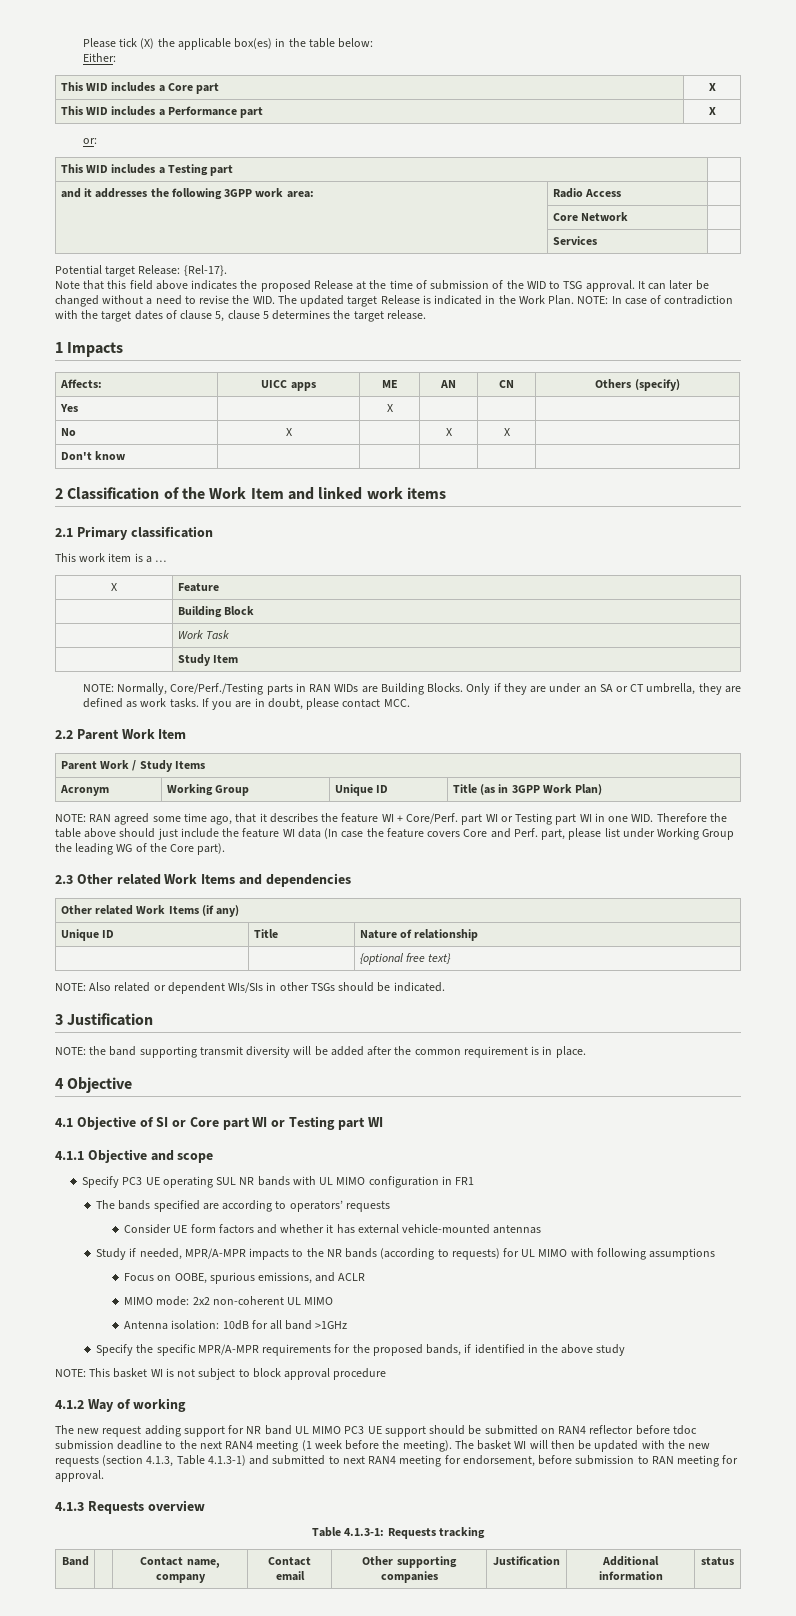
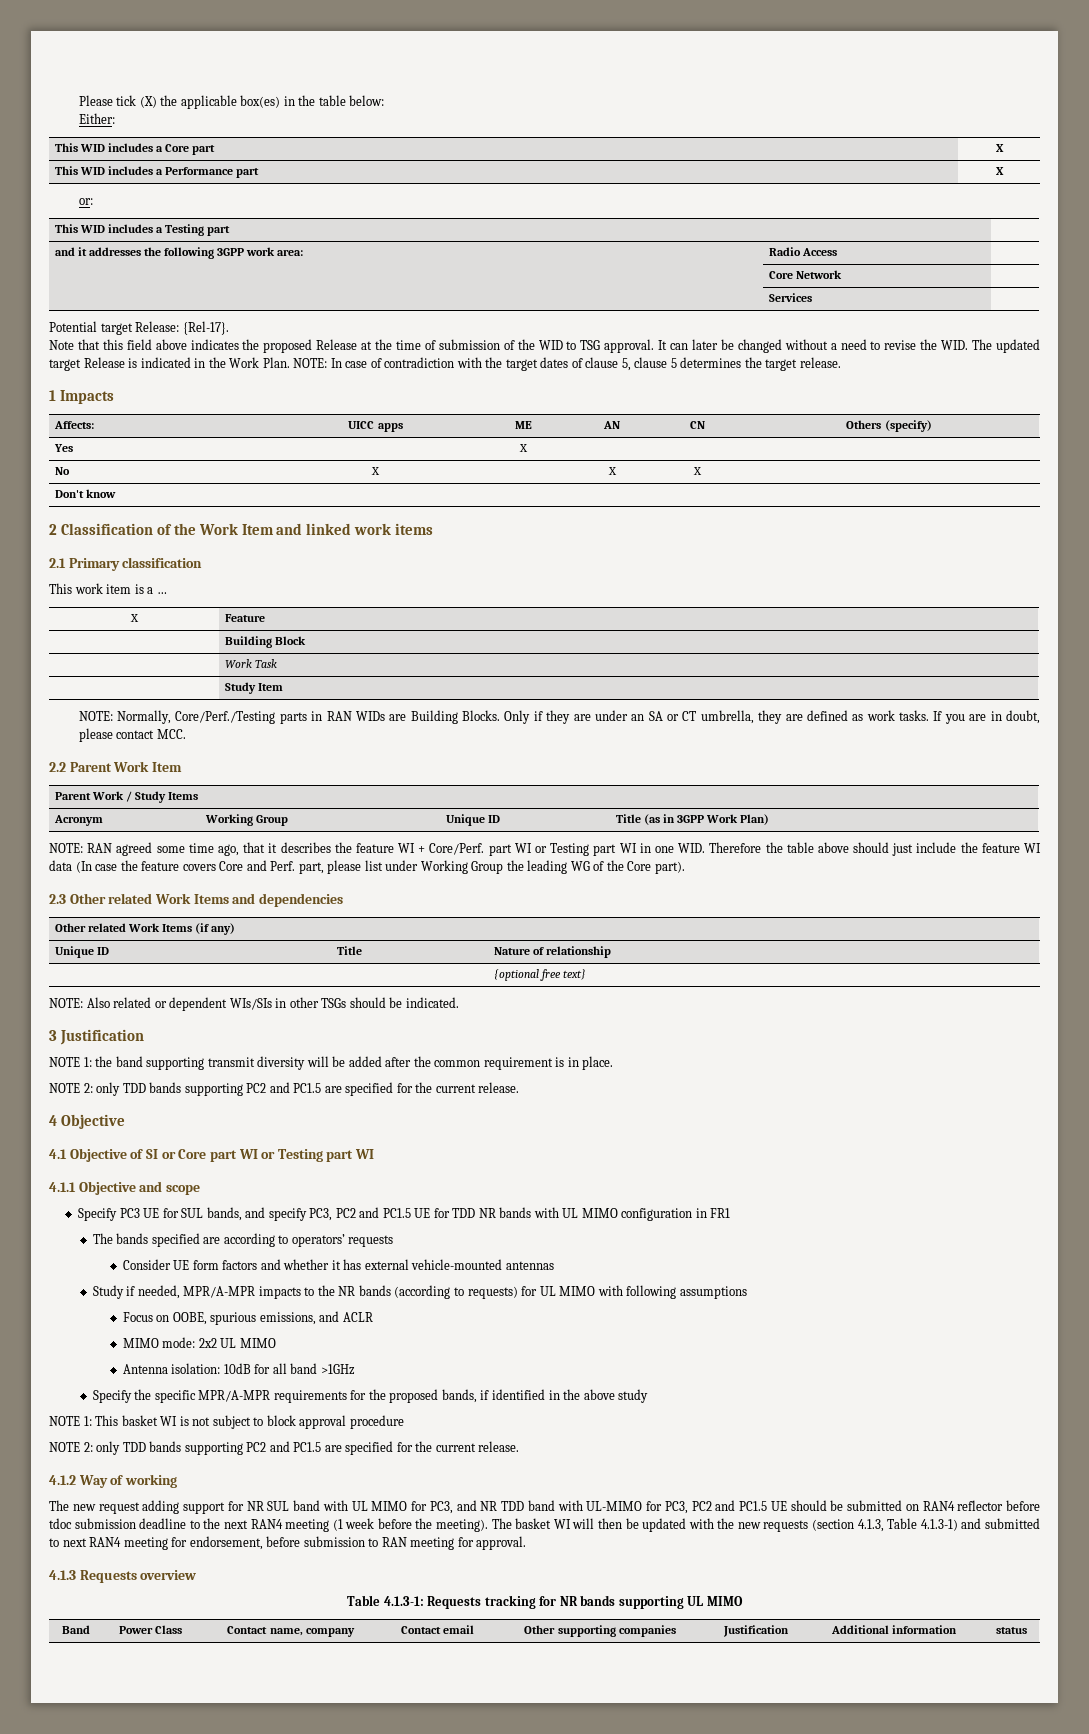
[55,1047,86,1055] NOTE: -> [49,1057,92,1067] NOTE 1:
(586, 1052) none -> [49,1082,520,1096] // NOTE 2: only TDD bands supporting PC2 and PC1.5 are specified for the current release.
[162,1176,237,1188] operating SUL -> [162,1207,476,1221] for SUL bands, and specify PC3, PC2 and PC1.5 UE for TDD
[212,1296,284,1305] non-coherent -> (217, 1343) none
[55,1369,86,1377] NOTE: -> [49,1416,92,1426] NOTE 1:
(387, 1374) none -> [49,1441,520,1455] // NOTE 2: only TDD bands supporting PC2 and PC1.5 are specified for the current release.
[264,1425,426,1437] band UL MIMO PC3 UE support -> [267,1500,787,1514] SUL band with UL MIMO for PC3, and NR TDD band with UL-MIMO for PC3, PC2 and PC1.5 UE
(485, 1533) none -> [539,1595,743,1609] for NR bands supporting UL MIMO
(89, 1561) none -> [118,1625,183,1634] Power Class

